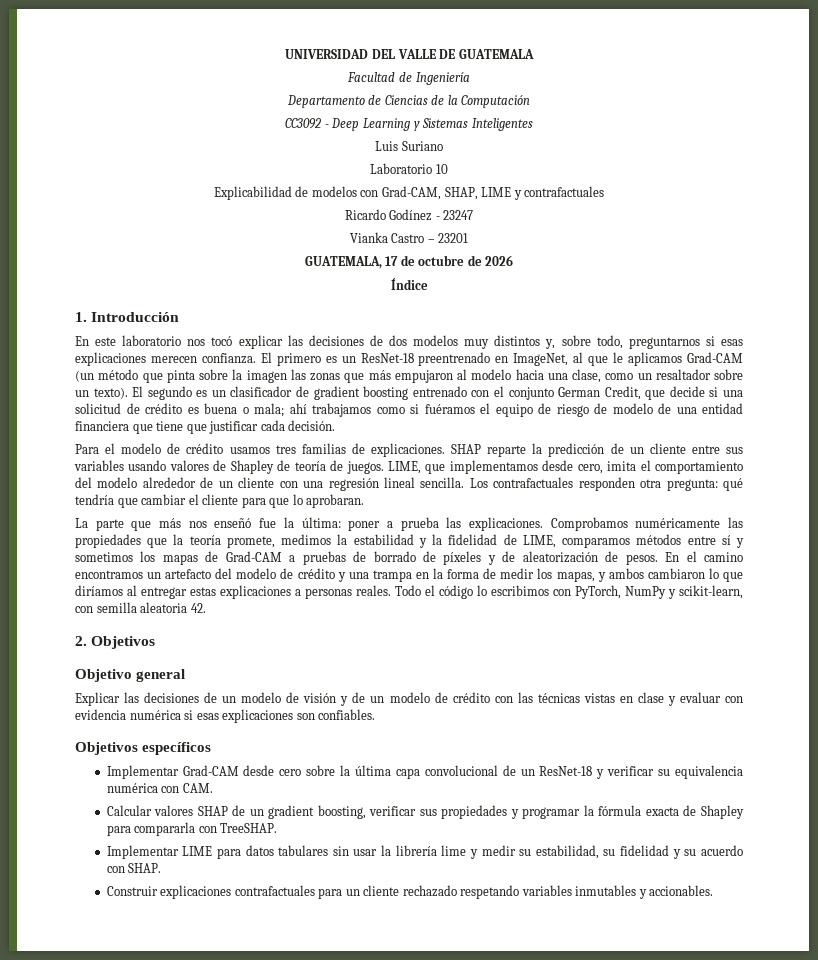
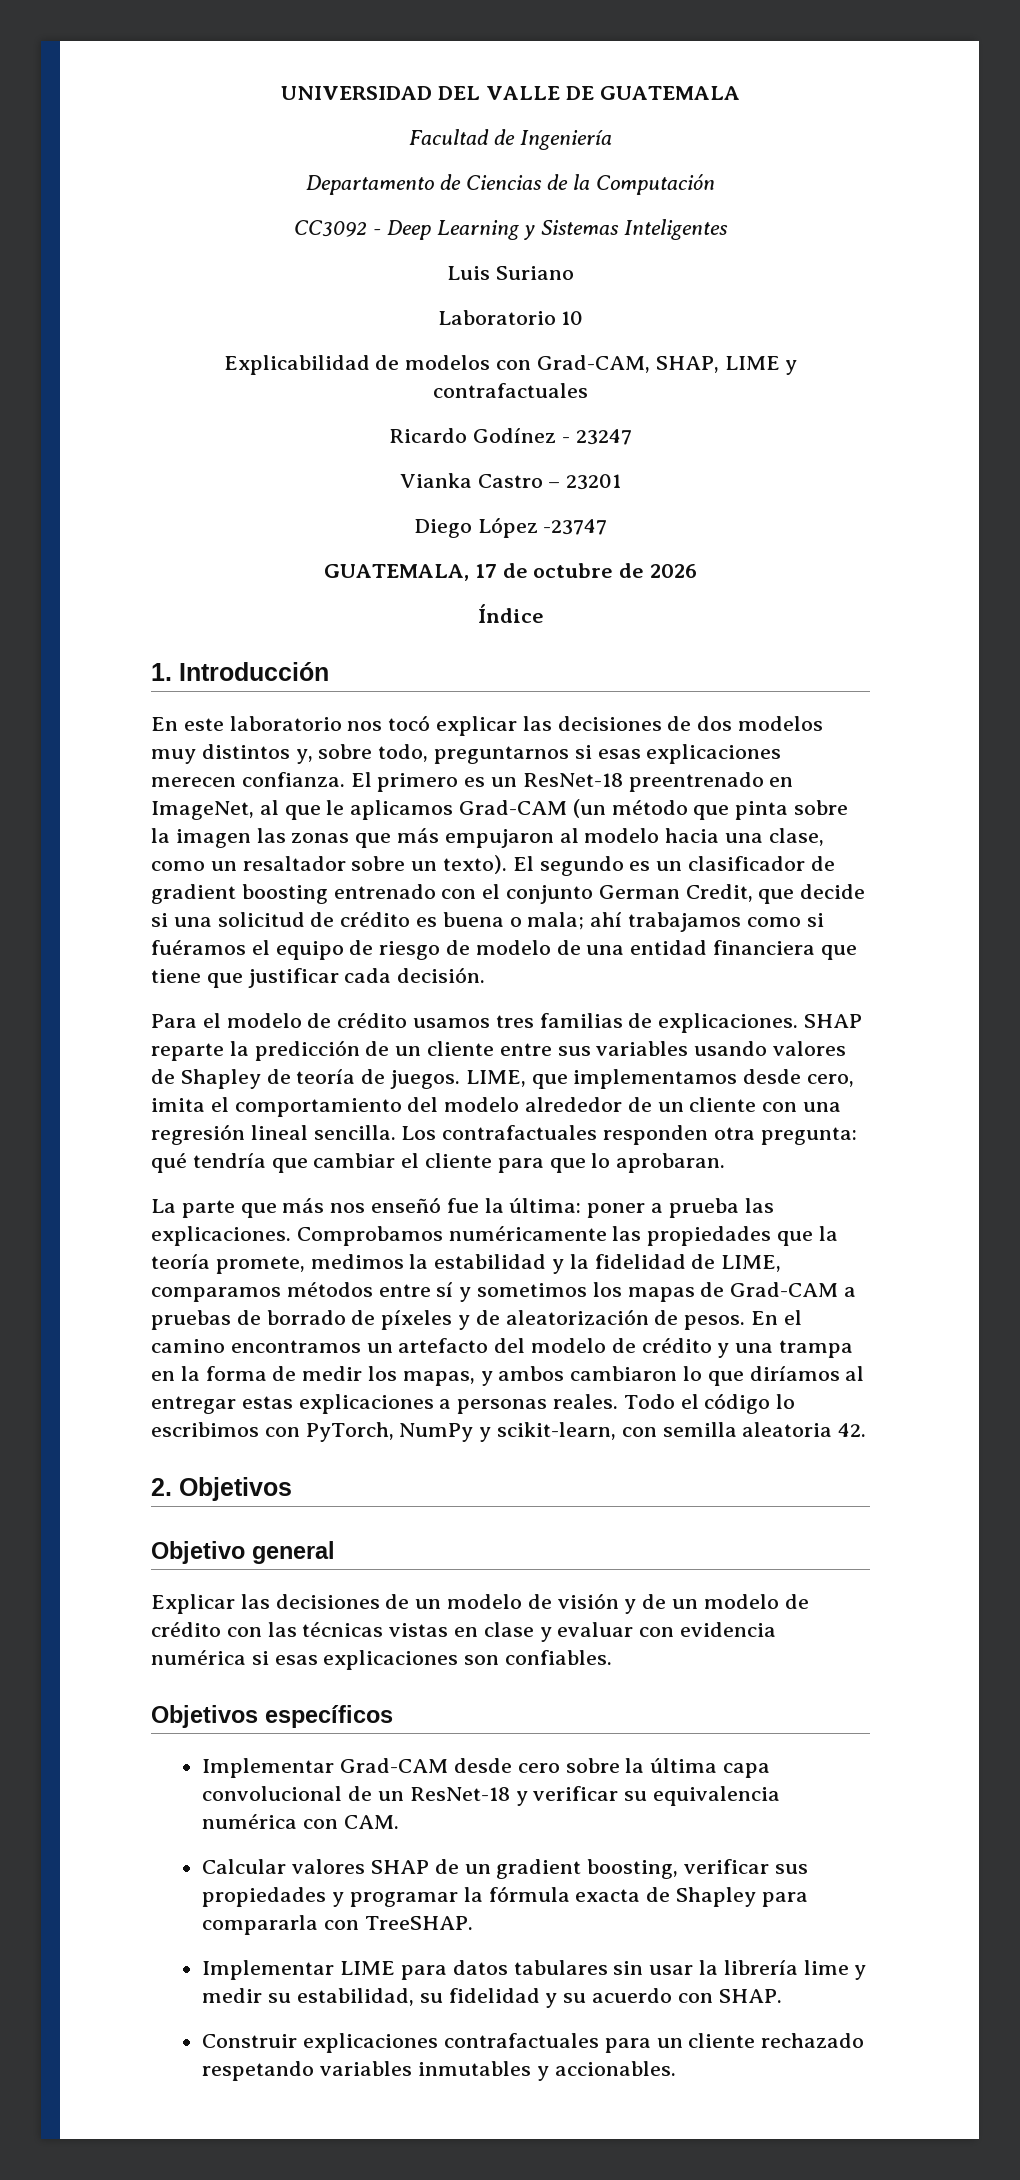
(469, 238) none -> [413,517,608,538] // Diego López -23747

